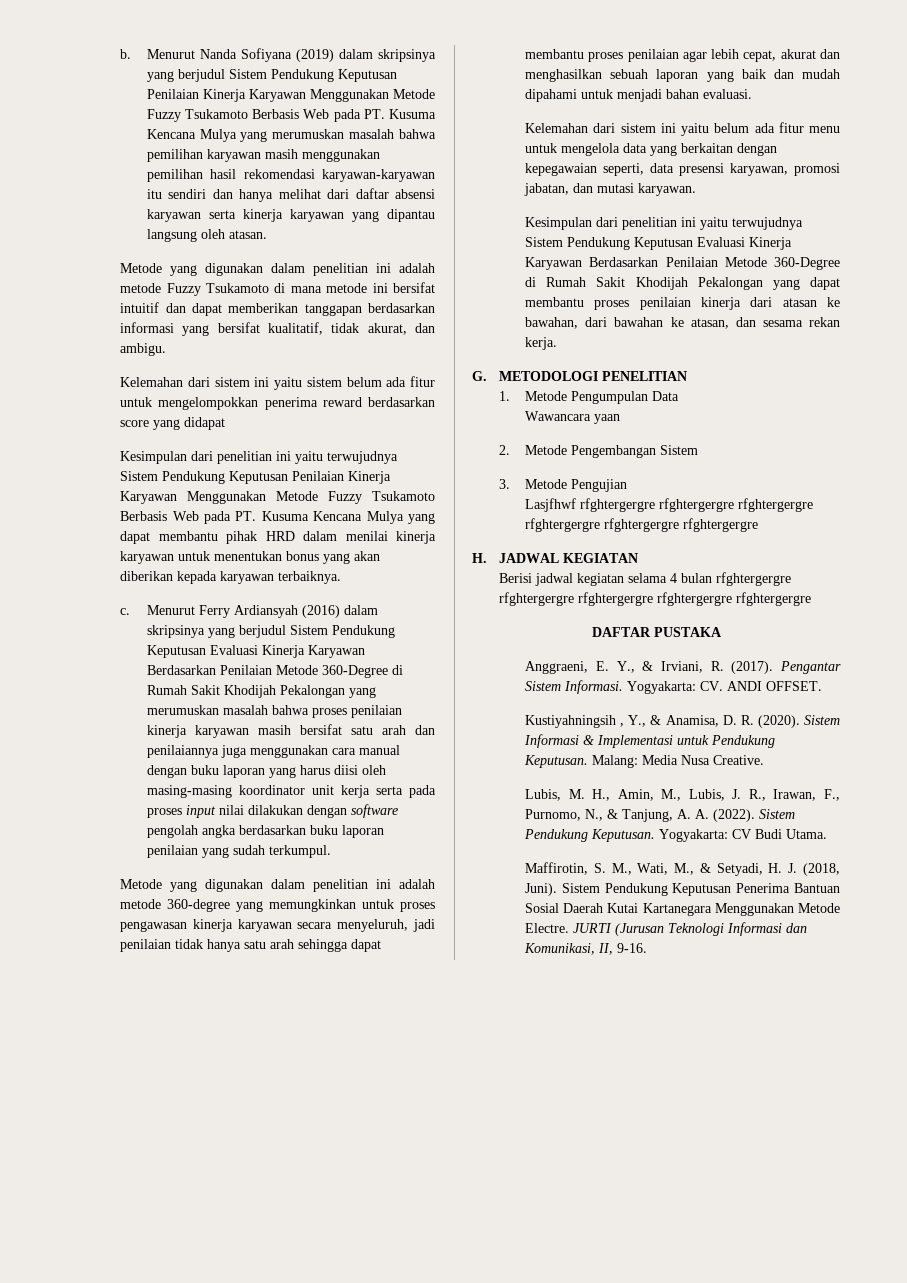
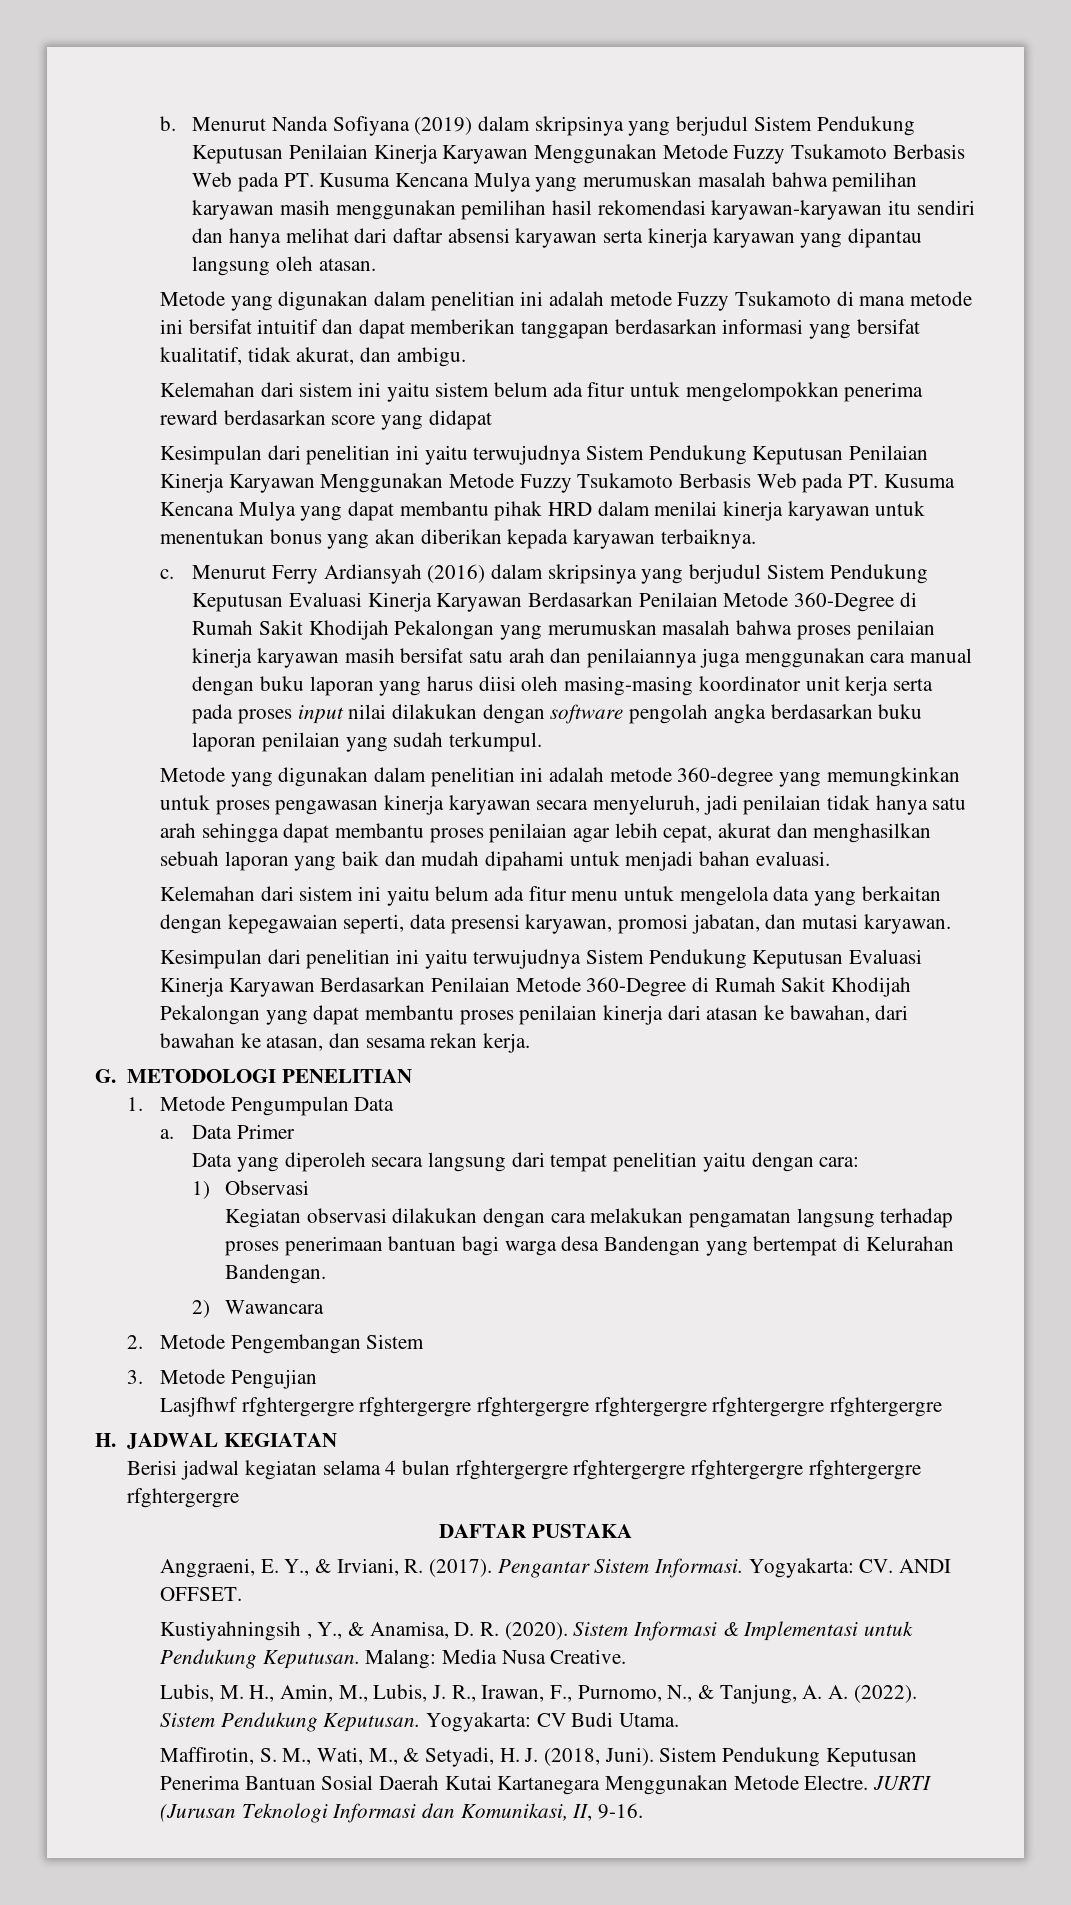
(680, 396) none -> [159,1124,296,1139] [192,1152,860,1172] [192,1180,309,1199] [224,1208,954,1228] [224,1236,954,1256] [224,1264,326,1284] [192,1300,211,1318] a. Data Primer // Data yang diperoleh secara langsung dari tempat penelitian yaitu dengan cara: // 1) Observasi // Kegiatan observasi dilakukan dengan cara melakukan pengamatan langsung terhadap proses penerimaan bantuan bagi warga desa Bandengan yang bertempat di Kelurahan Bandengan. // 2)
[594,414,621,424] yaan -> (324, 1307) none

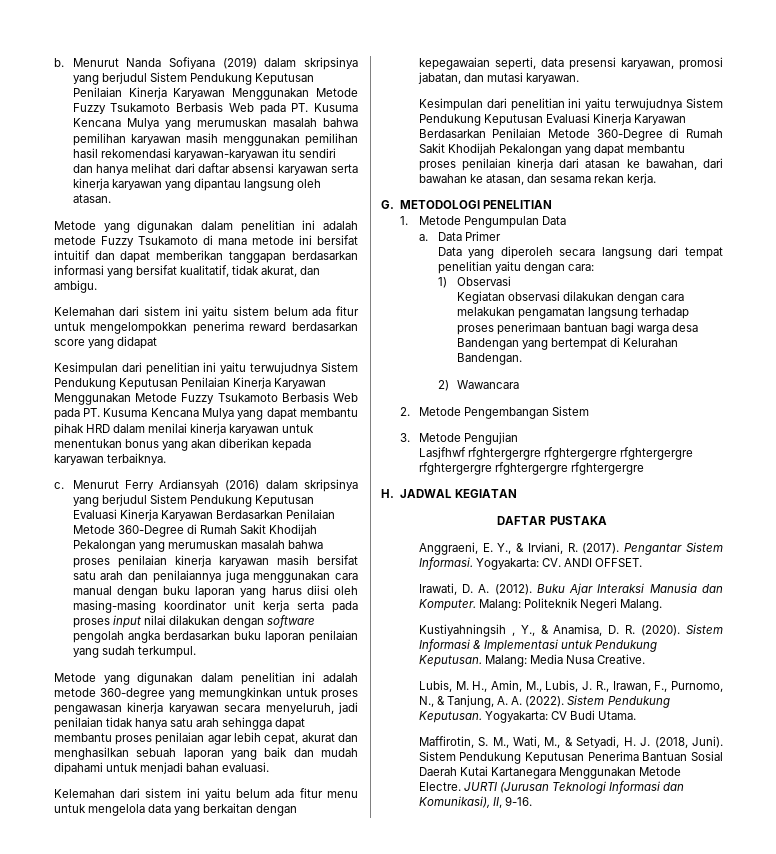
[127,1460,921,1480] [127,1488,240,1508] // Berisi jadwal kegiatan selama 4 bulan rfghtergergre rfghtergergre rfghtergergre rfghtergergre rfghtergergre -> (518, 493) none
(242, 1594) none -> [418,583,723,595] [418,598,663,611] // Irawati, D. A. (2012). Buku Ajar Interaksi Manusia dan Komputer. Malang: Politeknik Negeri Malang.
[460,1803,568,1821] Komunikasi, -> [418,796,490,808] Komunikasi),

